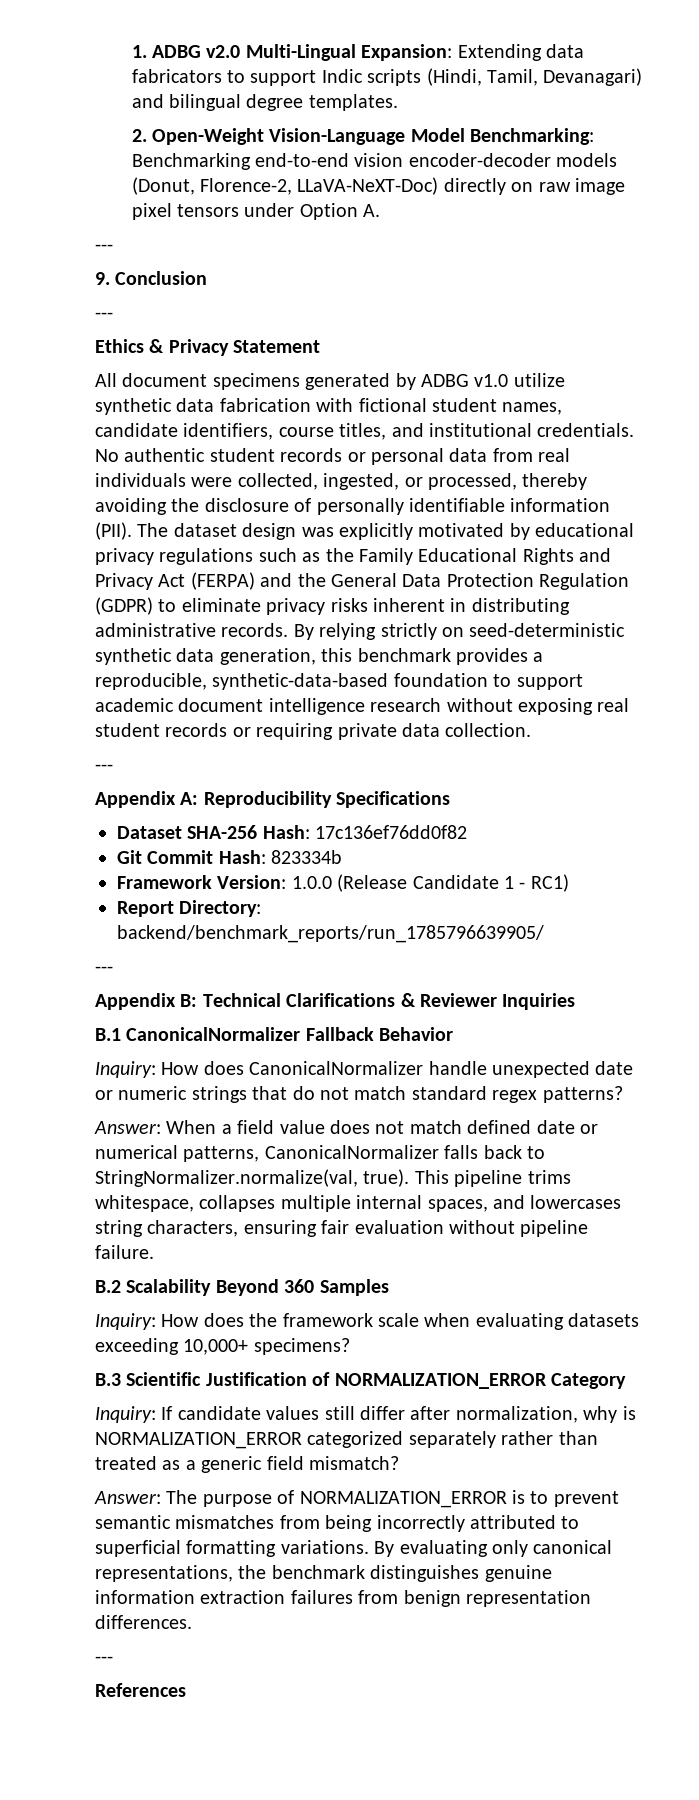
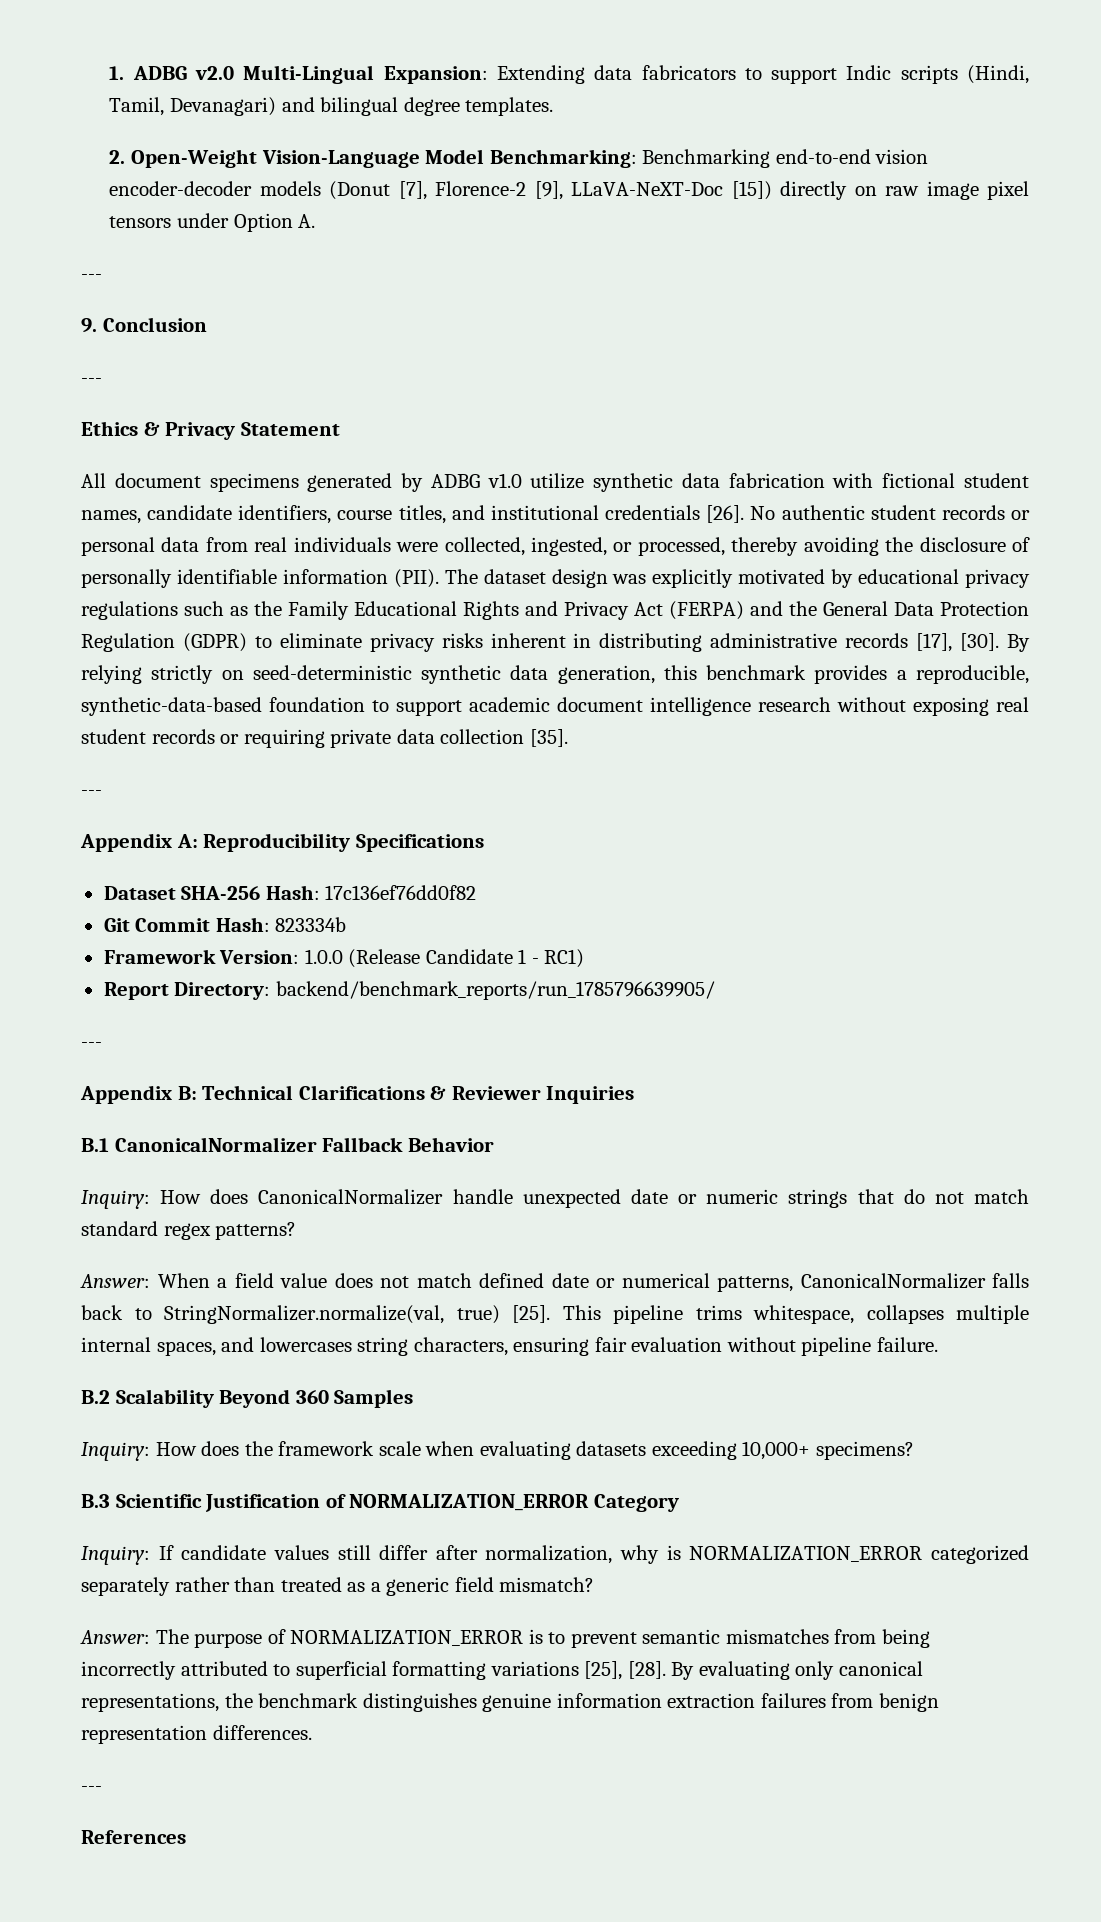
[131,177,439,195] (Donut, Florence-2, LLaVA-NeXT-Doc) -> [329,181,772,200] (Donut [7], Florence-2 [9], LLaVA-NeXT-Doc [15])
[537,423,635,437] credentials. -> [605,505,745,523] credentials [26].
[221,623,289,637] records. -> [845,633,1000,652] records [17], [30].
[445,723,532,737] collection. -> [440,729,568,747] collection [35].
[363,1169,410,1187] true). -> [456,1305,550,1324] true) [25].
[280,1540,369,1554] variations. -> [490,1661,666,1680] variations [25], [28].

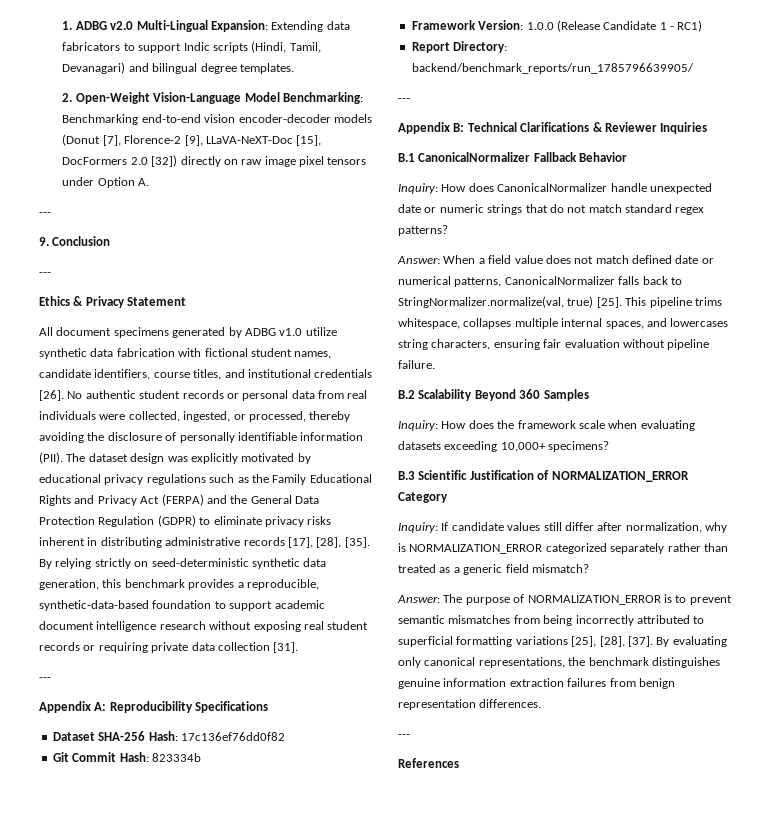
[731,181,772,200] [15]) -> [296,135,322,146] [62,155,178,167] [15], DocFormers 2.0 [32])
[960,633,1000,651] [30]. -> [316,537,370,548] [28], [35].
[529,729,568,747] [35]. -> [273,642,299,653] [31].
[627,1661,666,1679] [28]. -> [599,636,653,647] [28], [37].

